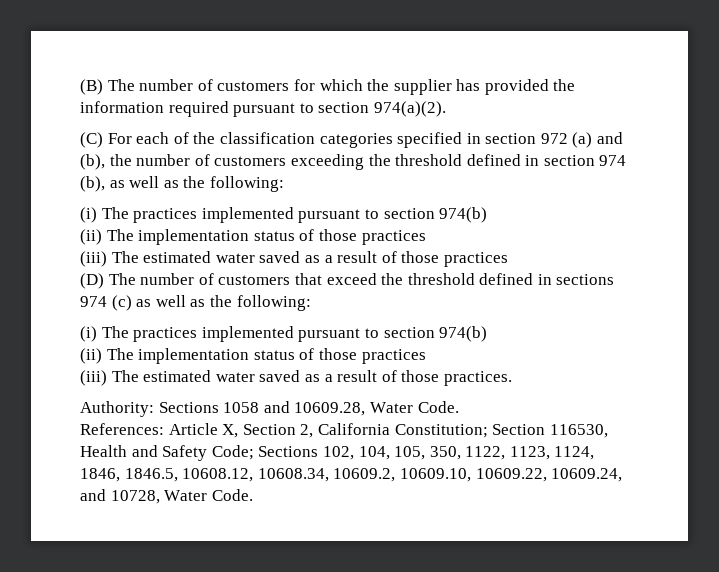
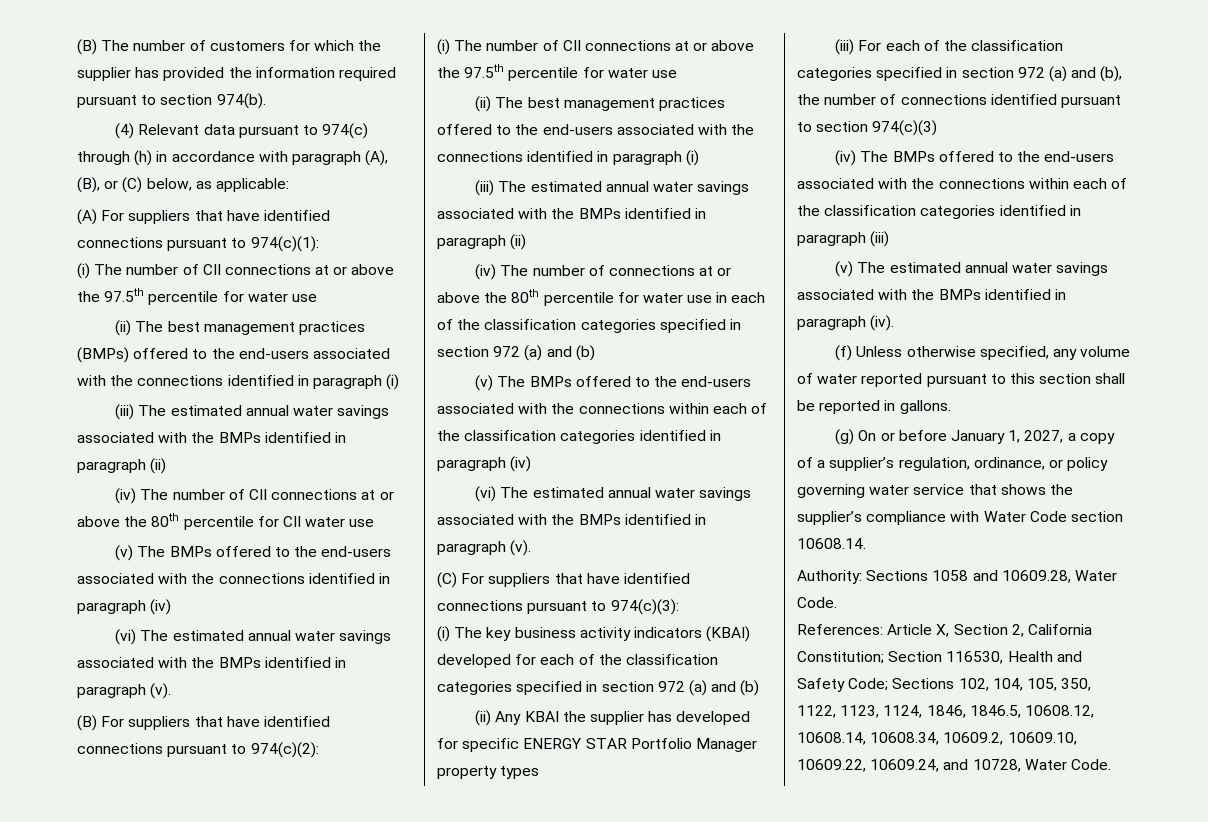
[373,101,446,117] [80,132,103,148] 974(a)(2). // (C) -> [216,93,266,109] [115,123,369,139] [77,150,389,166] [77,177,289,193] [77,209,330,225] [77,236,319,252] [77,263,395,279] [77,288,317,305] [115,320,366,336] [77,347,390,363] [77,374,400,390] [115,404,390,420] [77,432,346,443] [77,458,167,474] [115,488,394,504] [77,513,375,530] [115,545,392,561] [77,573,390,584] [77,599,172,615] [115,629,392,645] [77,657,346,668] [77,683,172,699] [77,715,330,731] [77,742,319,758] [437,39,755,55] [437,64,677,81] [475,96,726,112] [437,124,755,135] [437,150,699,166] [475,180,750,196] [437,208,706,219] [437,234,527,250] [475,264,732,280] [437,289,766,306] [437,319,741,333] [437,345,595,361] [475,375,752,391] [437,403,768,414] [437,430,721,444] [437,456,532,472] [475,486,752,502] [437,514,706,525] [437,540,532,556] [437,572,690,588] [437,599,679,615] [437,626,751,642] [437,654,718,668] [437,680,760,696] [475,710,751,726] [437,738,757,752] [437,766,540,779] [835,39,855,55] 974(b). // (4) Relevant data pursuant to 974(c) through (h) in accordance with paragraph (A), (B), or (C) below, as applicable: // (A) For suppliers that have identified connections pursuant to 974(c)(1): // (i) The number of CII connections at or above the 97.5th percentile for water use // (ii) The best management practices (BMPs) offered to the end-users associated with the connections identified in paragraph (i) // (iii) The estimated annual water savings associated with the BMPs identified in paragraph (ii) // (iv) The number of CII connections at or above the 80th percentile for CII water use // (v) The BMPs offered to the end-users associated with the connections identified in paragraph (iv) // (vi) The estimated annual water savings associated with the BMPs identified in paragraph (v). // (B) For suppliers that have identified connections pursuant to 974(c)(2): // (i) The number of CII connections at or above the 97.5th percentile for water use // (ii) The best management practices offered to the end-users associated with the connections identified in paragraph (i) // (iii) The estimated annual water savings associated with the BMPs identified in paragraph (ii) // (iv) The number of connections at or above the 80th percentile for water use in each of the classification categories specified in section 972 (a) and (b) // (v) The BMPs offered to the end-users associated with the connections within each of the classification categories identified in paragraph (iv) // (vi) The estimated annual water savings associated with the BMPs identified in paragraph (v). // (C) For suppliers that have identified connections pursuant to 974(c)(3): // (i) The key business activity indicators (KBAI) developed for each of the classification categories specified in section 972 (a) and (b) // (ii) Any KBAI the supplier has developed for specific ENERGY STAR Portfolio Manager property types // (iii)
[214,154,627,170] [80,176,284,192] [80,207,488,223] [80,229,426,245] [80,251,508,267] [80,273,615,289] [80,295,311,311] [80,326,488,342] [80,348,426,364] [80,370,512,386] customers exceeding the threshold defined in section 974 (b), as well as the following: // (i) The practices implemented pursuant to section 974(b) // (ii) The implementation status of those practices // (iii) The estimated water saved as a result of those practices // (D) The number of customers that exceed the threshold defined in sections 974 (c) as well as the following: // (i) The practices implemented pursuant to section 974(b) // (ii) The implementation status of those practices // (iii) The estimated water saved as a result of those practices. -> [900,94,1121,108] [797,120,938,136] [835,150,1115,166] [797,178,1128,189] [797,205,1081,219] [797,231,890,247] [835,261,1109,277] [797,289,1066,300] [797,315,895,331] [835,345,1131,361] [797,373,1126,387] [797,400,951,414] [835,429,1115,445] [797,457,1109,471] [797,484,1073,498] [797,511,1123,525] [797,538,866,549] connections identified pursuant to section 974(c)(3) // (iv) The BMPs offered to the end-users associated with the connections within each of the classification categories identified in paragraph (iii) // (v) The estimated annual water savings associated with the BMPs identified in paragraph (iv). // (f) Unless otherwise specified, any volume of water reported pursuant to this section shall be reported in gallons. // (g) On or before January 1, 2027, a copy of a supplier’s regulation, ordinance, or policy governing water service that shows the supplier’s compliance with Water Code section 10608.14.
(254, 475) none -> [797,732,866,745] 10608.14,

